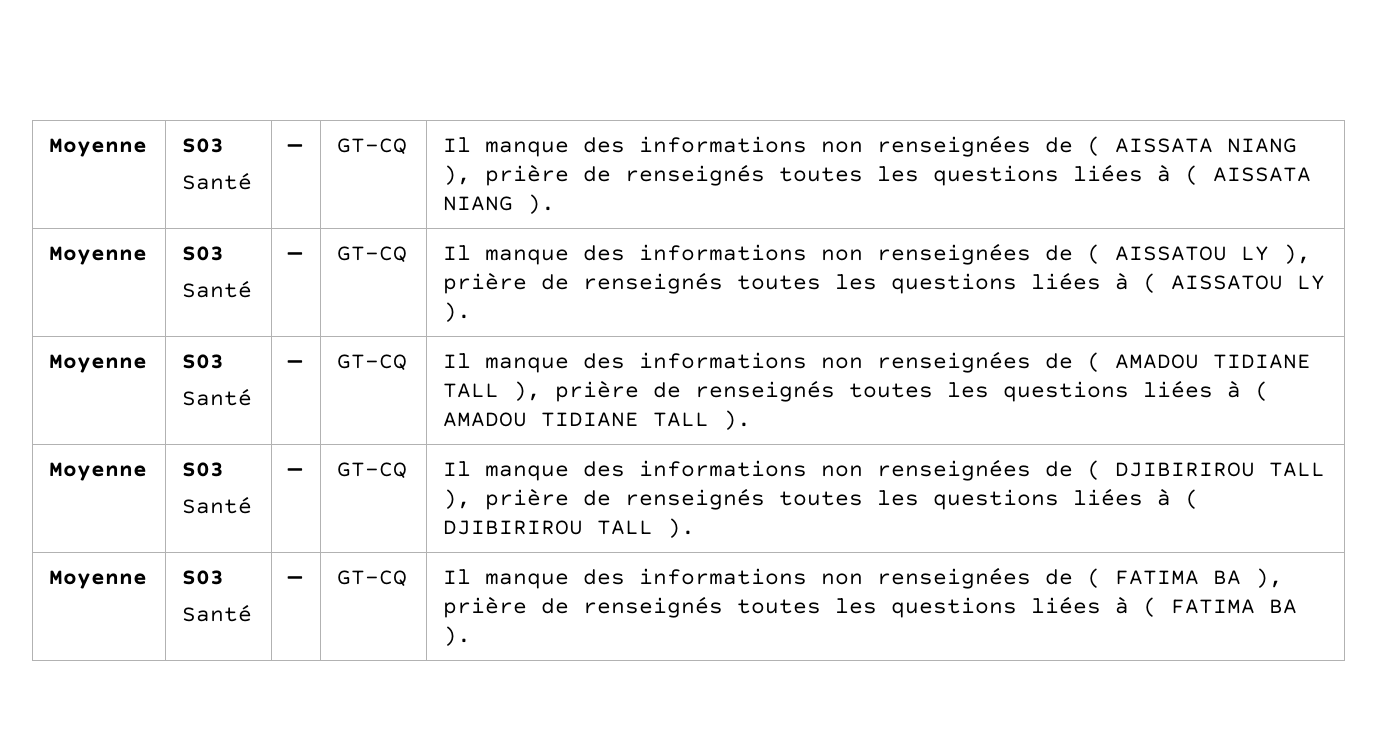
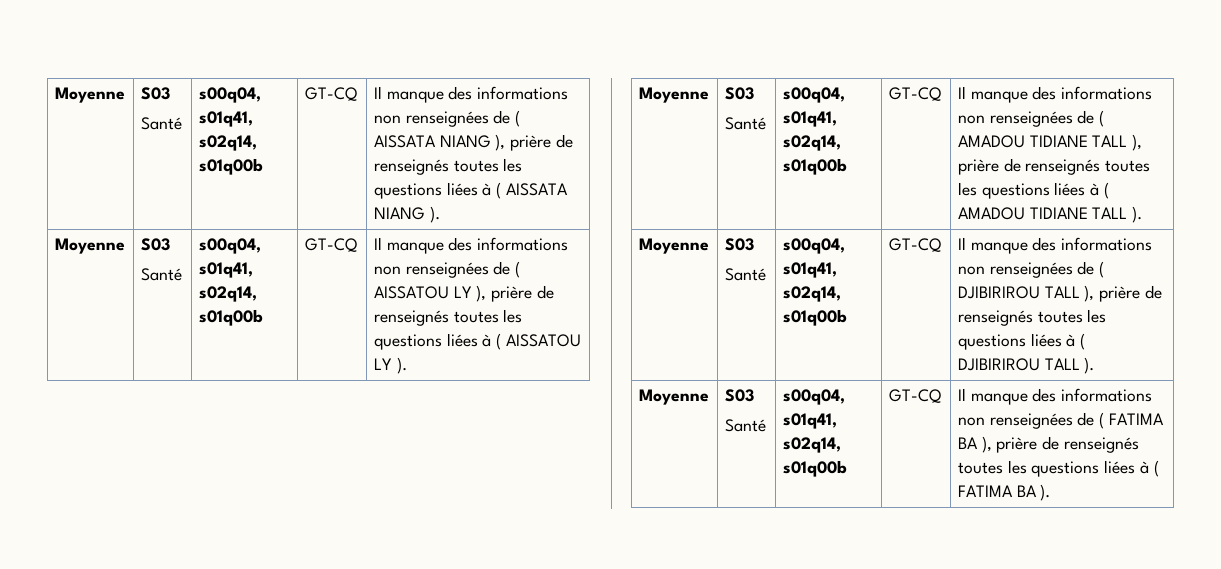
[49,138,148,157] [182,138,225,153] [182,173,253,190] [287,144,304,152] Moyenne | S03 // Santé | — -> [54,87,125,103] [140,87,170,100] [140,117,182,130] [198,87,261,103] [198,111,253,127] [198,135,257,151] [198,158,263,175] Moyenne | S03 // Santé | s00q04, s01q41, s02q14, s01q00b
[287,252,304,260] — -> [198,238,261,254] [198,262,253,278] [198,286,257,302] [198,309,263,326] s00q04, s01q41, s02q14, s01q00b
[287,360,304,368] — -> [782,87,845,103] [782,111,837,127] [782,135,841,151] [782,158,847,175] s00q04, s01q41, s02q14, s01q00b
[287,468,304,476] — -> [782,238,845,254] [782,262,837,278] [782,286,841,302] [782,309,847,326] s00q04, s01q41, s02q14, s01q00b
[287,576,304,584] — -> [782,389,845,405] [782,413,837,429] [782,437,841,453] [782,460,847,477] s00q04, s01q41, s02q14, s01q00b

